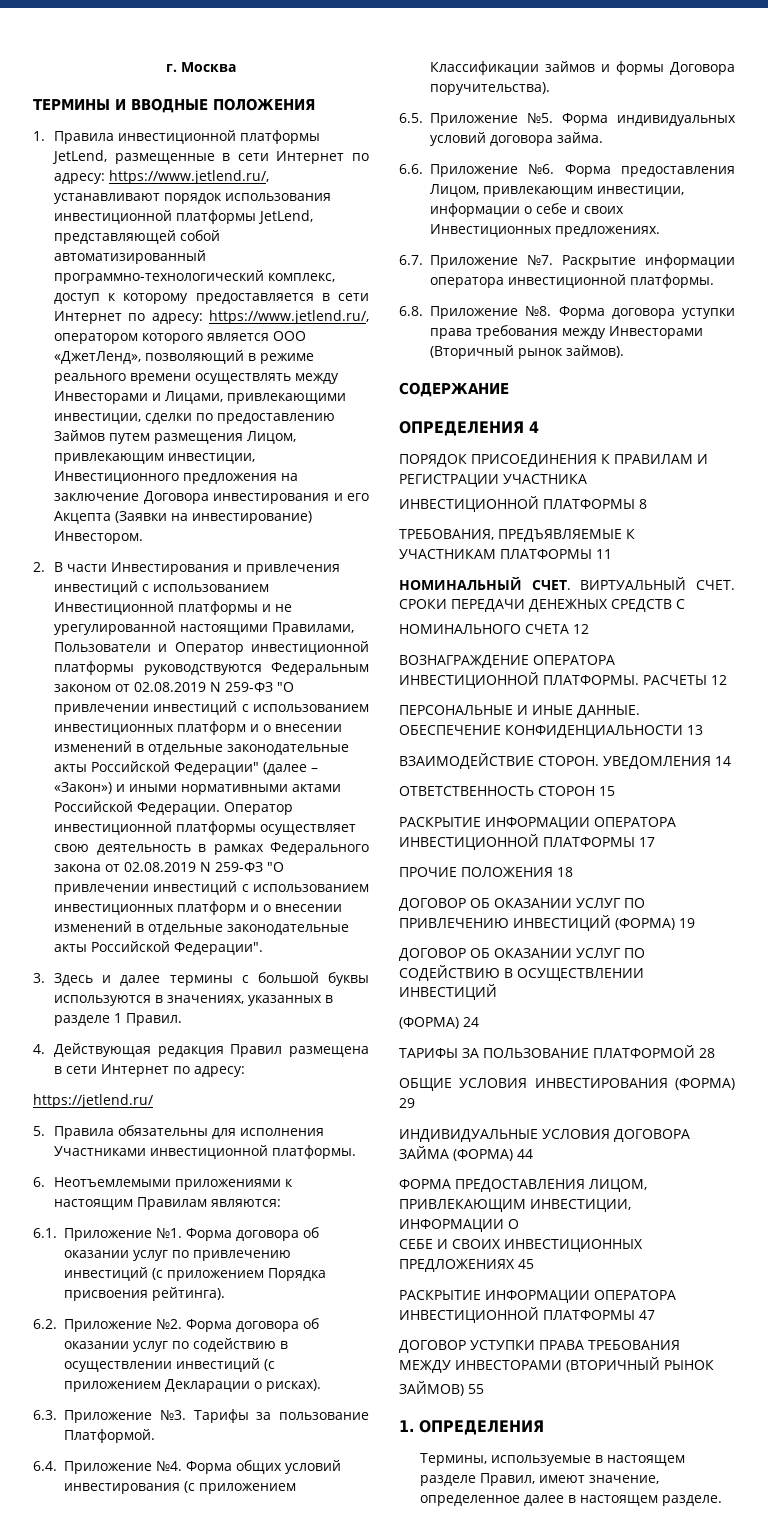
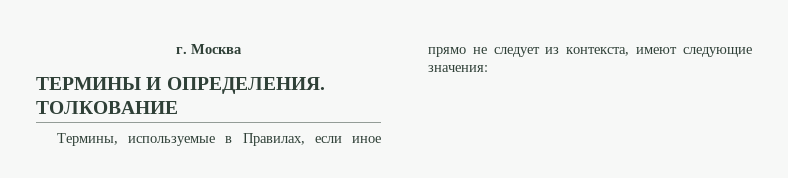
[131,98,315,113] [33,130,321,144] [52,150,369,164] [54,170,270,184] [54,193,332,204] [54,210,314,224] [54,230,221,244] [54,250,207,264] [54,270,336,284] [54,293,370,304] [54,310,369,324] [54,331,307,344] [54,350,315,364] [54,373,340,384] [54,391,347,404] [54,413,336,424] [54,430,297,444] [54,453,256,464] [54,471,299,484] [54,491,369,504] [54,511,313,524] [54,531,144,544] [33,562,341,575] [54,581,270,595] [54,601,293,615] [54,621,355,635] [54,641,370,655] [54,661,369,675] [54,682,295,692] [54,701,370,715] [54,721,343,735] [54,741,350,755] [54,761,319,775] [54,782,342,795] [54,801,294,815] [54,821,357,835] [54,842,369,855] [54,862,285,872] [54,881,370,895] [54,901,343,915] [54,921,350,935] [54,941,264,955] [33,972,369,986] [54,995,334,1006] [54,1013,183,1026] [33,1043,369,1057] [54,1064,246,1077] [33,1094,153,1108] [33,1125,325,1139] [54,1145,357,1159] [33,1177,294,1190] [54,1197,282,1210] [33,1227,319,1241] [64,1250,291,1261] [64,1267,326,1281] [64,1287,225,1301] [33,1318,319,1332] [64,1338,288,1352] [64,1358,275,1372] [64,1379,321,1392] [33,1409,369,1423] [64,1429,155,1443] [33,1460,341,1474] [64,1481,296,1494] [430,61,735,75] [430,82,550,95] [399,113,736,126] [430,132,603,146] [399,164,735,177] [430,184,684,197] [430,203,624,217] [430,224,660,237] [399,254,735,268] [430,274,714,288] [399,306,735,319] [430,325,703,339] [430,345,624,359] [399,382,509,397] [399,421,539,436] [399,454,708,467] [399,474,587,487] [399,496,647,512] [399,529,635,542] [399,549,612,560] [399,577,735,591] [399,599,685,612] [399,624,589,635] [399,655,615,668] [399,672,727,688] [399,705,640,718] [399,725,703,738] [399,753,731,769] [399,786,615,796] [399,817,676,830] [399,834,655,850] [399,867,573,878] [399,898,645,911] [399,915,695,931] [399,948,645,961] [399,965,644,981] [399,984,497,1000] [399,1017,479,1029] [399,1045,715,1059] [399,1078,735,1091] [399,1098,415,1108] [399,1129,690,1142] [399,1146,533,1161] [399,1179,647,1192] [399,1199,631,1212] [399,1219,519,1232] [399,1239,643,1252] [399,1259,534,1272] [399,1290,676,1303] [399,1307,655,1323] [399,1340,680,1353] [399,1357,714,1373] [399,1381,484,1396] [399,1420,544,1435] [420,1453,686,1466] [420,1473,660,1486] [420,1495,723,1506] ВВОДНЫЕ ПОЛОЖЕНИЯ // 1. Правила инвестиционной платформы JetLend, размещенные в сети Интернет по адресу: https://www.jetlend.ru/, устанавливают порядок использования инвестиционной платформы JetLend, представляющей собой автоматизированный программно-технологический комплекс, доступ к которому предоставляется в сети Интернет по адресу: https://www.jetlend.ru/, оператором которого является ООО «ДжетЛенд», позволяющий в режиме реального времени осуществлять между Инвесторами и Лицами, привлекающими инвестиции, сделки по предоставлению Займов путем размещения Лицом, привлекающим инвестиции, Инвестиционного предложения на заключение Договора инвестирования и его Акцепта (Заявки на инвестирование) Инвестором. // 2. В части Инвестирования и привлечения инвестиций с использованием Инвестиционной платформы и не урегулированной настоящими Правилами, Пользователи и Оператор инвестиционной платформы руководствуются Федеральным законом от 02.08.2019 N 259-ФЗ "О привлечении инвестиций с использованием инвестиционных платформ и о внесении изменений в отдельные законодательные акты Российской Федерации" (далее – «Закон») и иными нормативными актами Российской Федерации. Оператор инвестиционной платформы осуществляет свою деятельность в рамках Федерального закона от 02.08.2019 N 259-ФЗ "О привлечении инвестиций с использованием инвестиционных платформ и о внесении изменений в отдельные законодательные акты Российской Федерации". // 3. Здесь и далее термины с большой буквы используются в значениях, указанных в разделе 1 Правил. // 4. Действующая редакция Правил размещена в сети Интернет по адресу: // https://jetlend.ru/ // 5. Правила обязательны для исполнения Участниками инвестиционной платформы. // 6. Неотъемлемыми приложениями к настоящим Правилам являются: // 6.1. Приложение №1. Форма договора об оказании услуг по привлечению инвестиций (с приложением Порядка присвоения рейтинга). // 6.2. Приложение №2. Форма договора об оказании услуг по содействию в осуществлении инвестиций (с приложением Декларации о рисках). // 6.3. Приложение №3. Тарифы за пользование Платформой. // 6.4. Приложение №4. Форма общих условий инвестирования (с приложением Классификации займов и формы Договора поручительства). // 6.5. Приложение №5. Форма индивидуальных условий договора займа. // 6.6. Приложение №6. Форма предоставления Лицом, привлекающим инвестиции, информации о себе и своих Инвестиционных предложениях. // 6.7. Приложение №7. Раскрытие информации оператора инвестиционной платформы. // 6.8. Приложение №8. Форма договора уступки права требования между Инвесторами (Вторичный рынок займов). // СОДЕРЖАНИЕ // ОПРЕДЕЛЕНИЯ 4 // ПОРЯДОК ПРИСОЕДИНЕНИЯ К ПРАВИЛАМ И РЕГИСТРАЦИИ УЧАСТНИКА // ИНВЕСТИЦИОННОЙ ПЛАТФОРМЫ 8 // ТРЕБОВАНИЯ, ПРЕДЪЯВЛЯЕМЫЕ К УЧАСТНИКАМ ПЛАТФОРМЫ 11 // НОМИНАЛЬНЫЙ СЧЕТ. ВИРТУАЛЬНЫЙ СЧЕТ. СРОКИ ПЕРЕДАЧИ ДЕНЕЖНЫХ СРЕДСТВ С // НОМИНАЛЬНОГО СЧЕТА 12 // ВОЗНАГРАЖДЕНИЕ ОПЕРАТОРА ИНВЕСТИЦИОННОЙ ПЛАТФОРМЫ. РАСЧЕТЫ 12 // ПЕРСОНАЛЬНЫЕ И ИНЫЕ ДАННЫЕ. ОБЕСПЕЧЕНИЕ КОНФИДЕНЦИАЛЬНОСТИ 13 // ВЗАИМОДЕЙСТВИЕ СТОРОН. УВЕДОМЛЕНИЯ 14 // ОТВЕТСТВЕННОСТЬ СТОРОН 15 // РАСКРЫТИЕ ИНФОРМАЦИИ ОПЕРАТОРА ИНВЕСТИЦИОННОЙ ПЛАТФОРМЫ 17 // ПРОЧИЕ ПОЛОЖЕНИЯ 18 // ДОГОВОР ОБ ОКАЗАНИИ УСЛУГ ПО ПРИВЛЕЧЕНИЮ ИНВЕСТИЦИЙ (ФОРМА) 19 // ДОГОВОР ОБ ОКАЗАНИИ УСЛУГ ПО СОДЕЙСТВИЮ В ОСУЩЕСТВЛЕНИИ ИНВЕСТИЦИЙ // (ФОРМА) 24 // ТАРИФЫ ЗА ПОЛЬЗОВАНИЕ ПЛАТФОРМОЙ 28 // ОБЩИЕ УСЛОВИЯ ИНВЕСТИРОВАНИЯ (ФОРМА) 29 // ИНДИВИДУАЛЬНЫЕ УСЛОВИЯ ДОГОВОРА ЗАЙМА (ФОРМА) 44 // ФОРМА ПРЕДОСТАВЛЕНИЯ ЛИЦОМ, ПРИВЛЕКАЮЩИМ ИНВЕСТИЦИИ, ИНФОРМАЦИИ О // СЕБЕ И СВОИХ ИНВЕСТИЦИОННЫХ ПРЕДЛОЖЕНИЯХ 45 // РАСКРЫТИЕ ИНФОРМАЦИИ ОПЕРАТОРА ИНВЕСТИЦИОННОЙ ПЛАТФОРМЫ 47 // ДОГОВОР УСТУПКИ ПРАВА ТРЕБОВАНИЯ МЕЖДУ ИНВЕСТОРАМИ (ВТОРИЧНЫЙ РЫНОК // ЗАЙМОВ) 55 // 1. ОПРЕДЕЛЕНИЯ // Термины, используемые в настоящем разделе Правил, имеют значение, определенное далее в настоящем разделе. -> [166,77,325,94] [36,101,178,114] [56,133,381,146] [427,47,752,57] [427,65,488,72] ОПРЕДЕЛЕНИЯ. ТОЛКОВАНИЕ // Термины, используемые в Правилах, если иное прямо не следует из контекста, имеют следующие значения:

